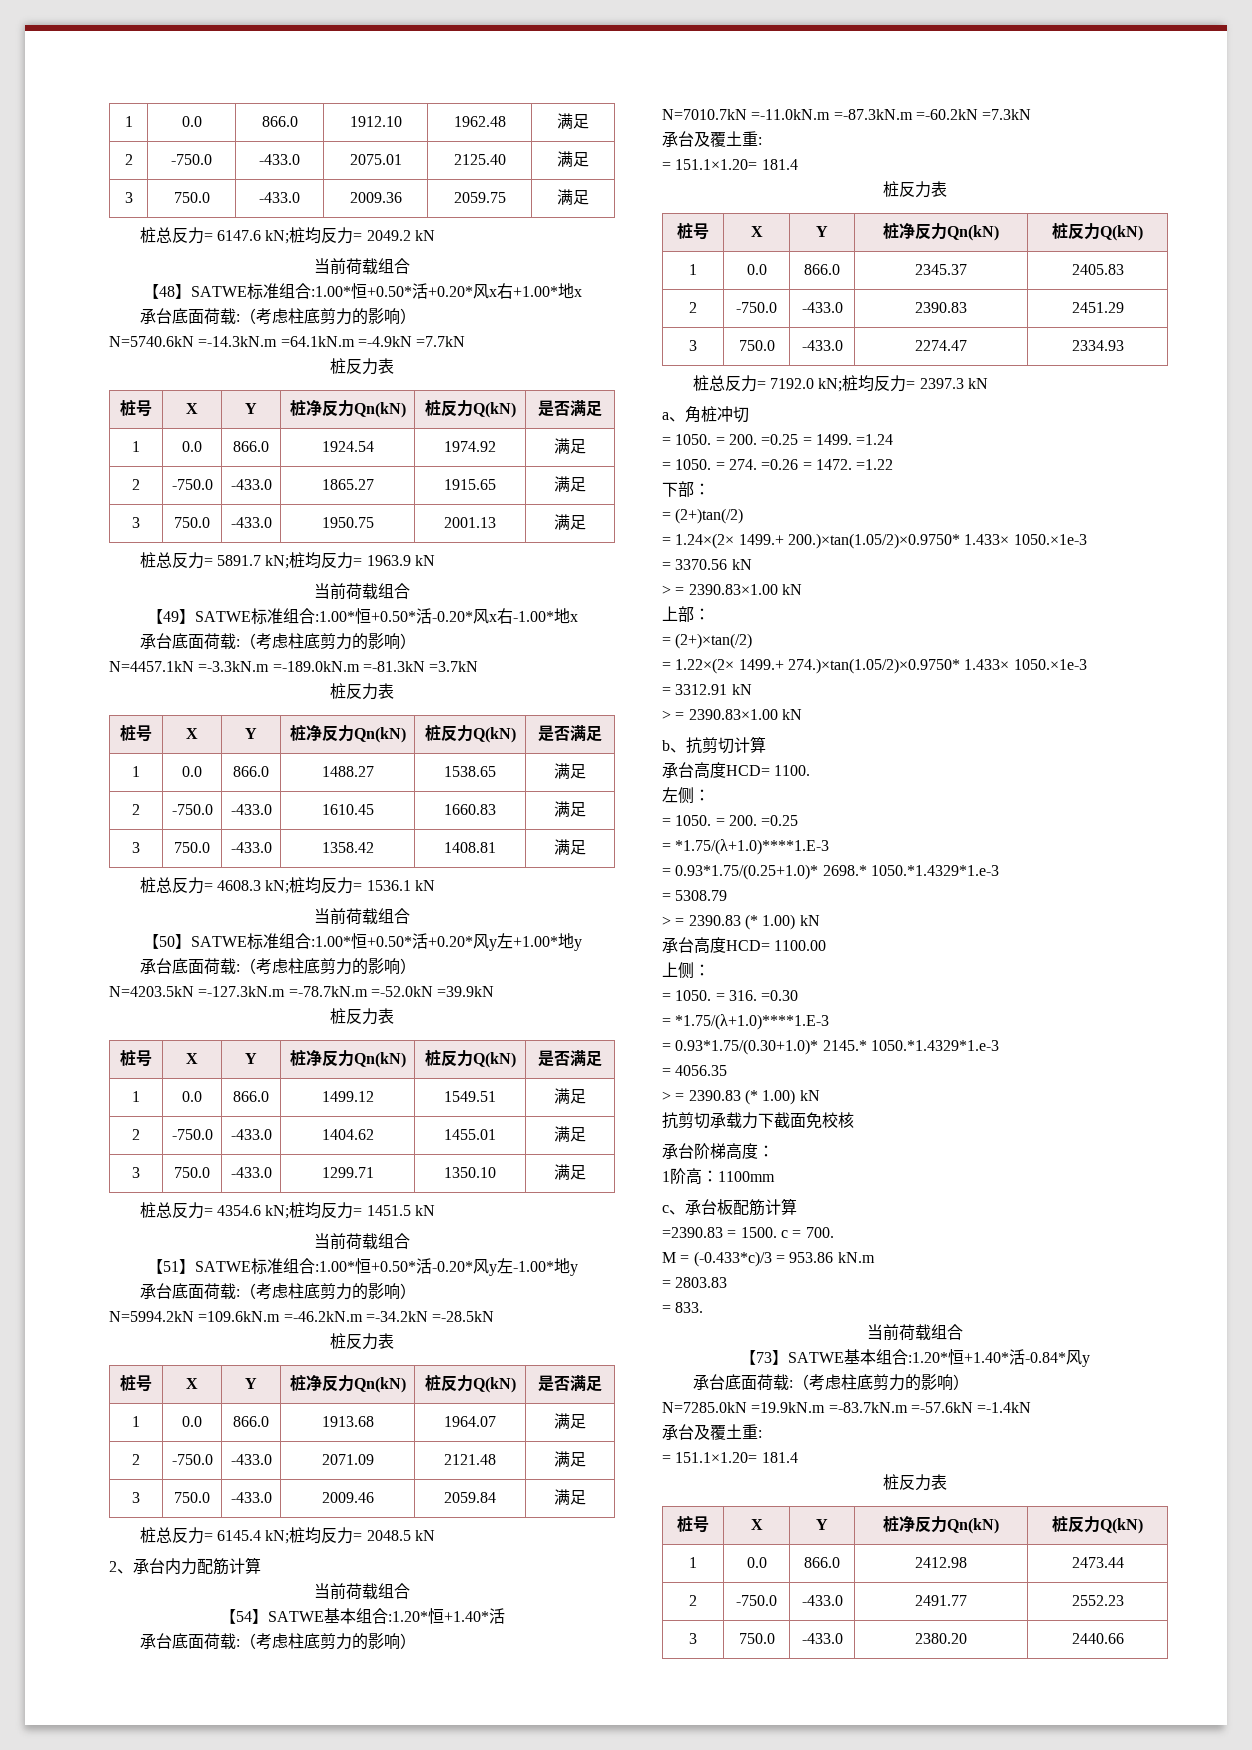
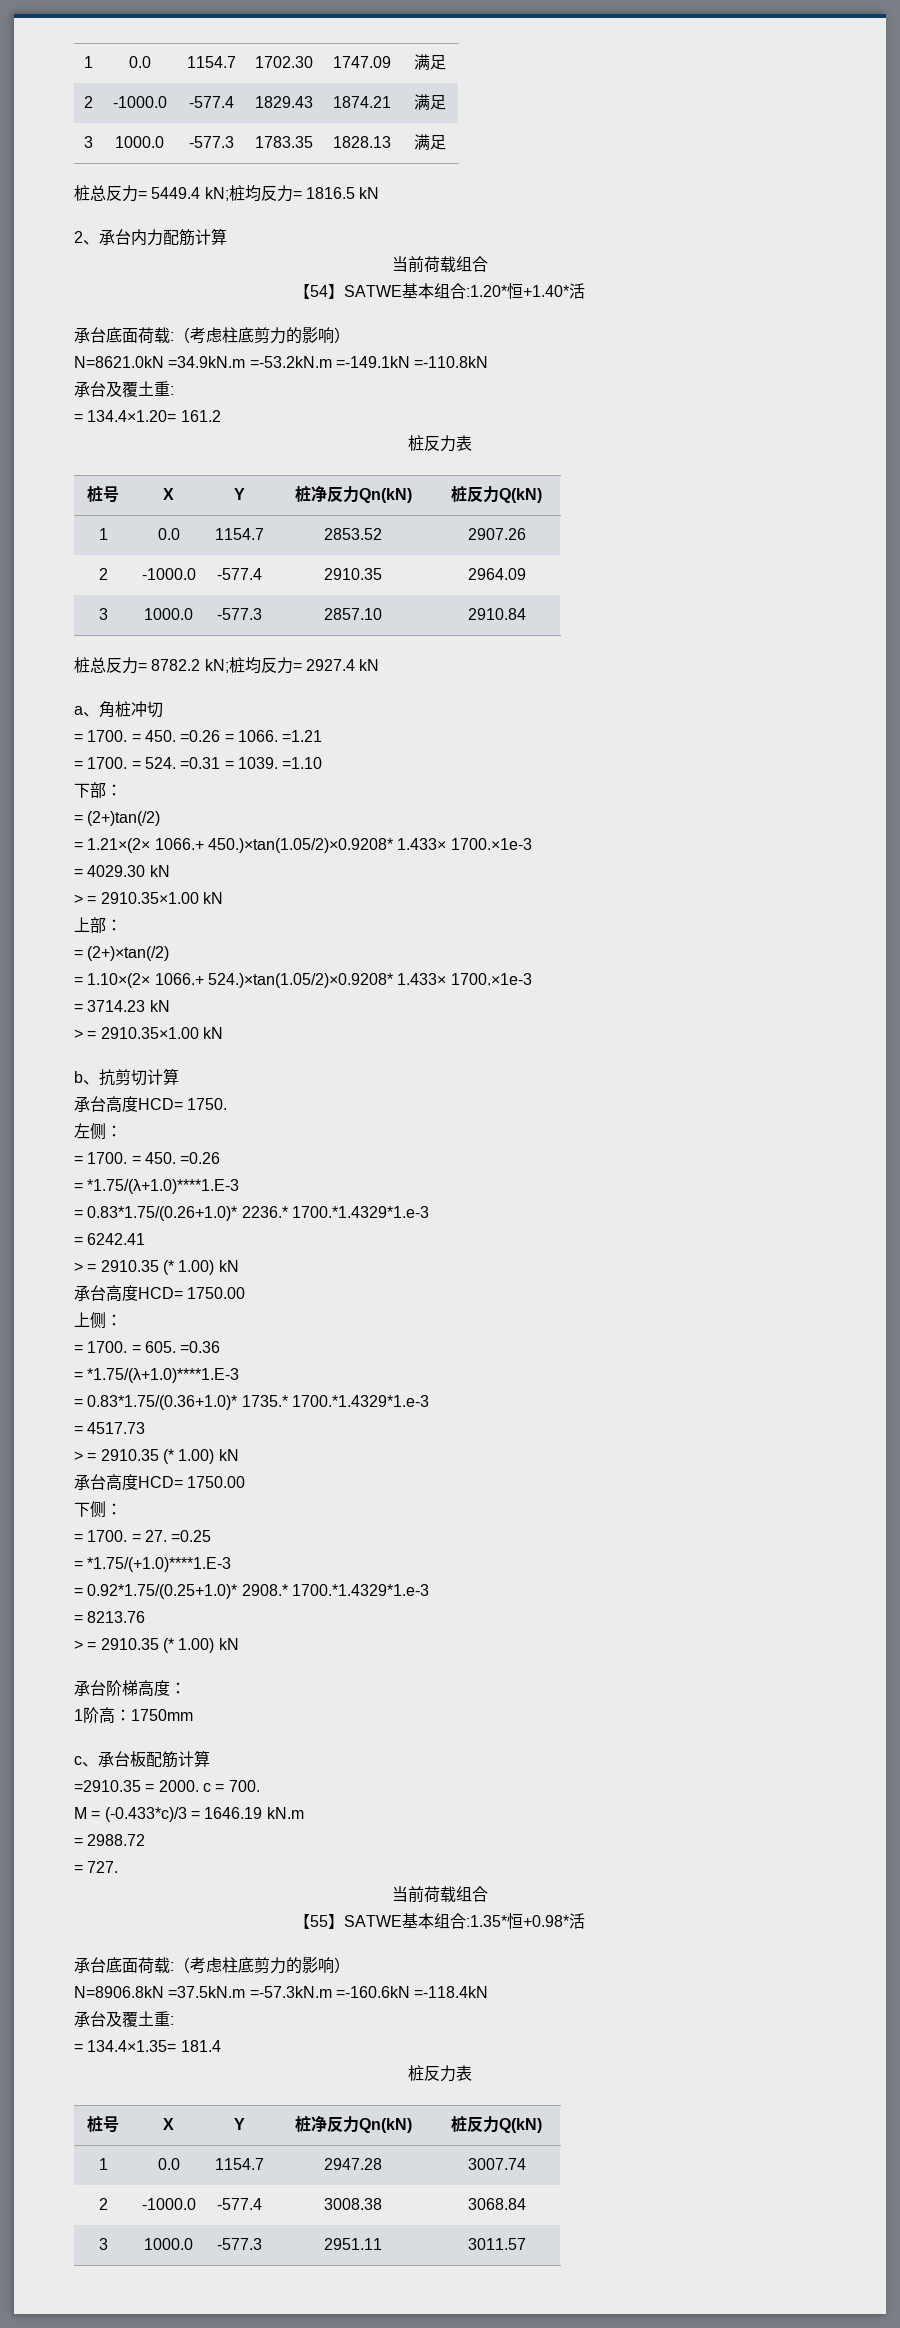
[124,116,133,127] [181,116,202,127] [261,116,298,127] [349,116,402,127] [453,116,506,127] [557,113,589,129] [124,154,133,165] [171,154,212,165] [259,154,300,165] [349,154,402,165] [453,154,506,165] [557,151,589,167] [124,192,133,203] [173,192,210,203] [259,192,300,203] [349,192,402,203] [453,192,506,203] [557,189,589,205] [139,227,435,244] [314,258,410,275] [142,283,582,300] [139,308,416,325] [109,336,466,347] [330,358,394,375] [120,399,152,417] [186,403,198,414] [245,403,257,414] [289,399,406,418] [424,399,516,418] [538,400,602,417] [132,441,140,452] [182,441,202,452] [233,441,269,452] [321,441,374,452] [444,441,496,452] [554,438,586,454] [132,479,140,490] [171,479,213,490] [230,479,272,490] [321,479,374,490] [444,479,496,490] [554,476,586,492] [132,517,140,528] [174,517,210,528] [230,517,272,528] [321,517,374,528] [444,517,496,528] [554,514,586,530] [139,552,435,569] [314,583,410,600] [146,608,578,625] [139,633,416,650] [109,661,479,672] [330,683,394,700] [120,724,152,742] [186,728,198,739] [245,728,257,739] [289,724,406,743] [424,724,516,743] [538,725,602,742] [132,766,140,777] [182,766,202,777] [233,766,269,777] [321,766,374,777] [444,766,496,777] [554,763,586,779] [132,804,140,815] [171,804,213,815] [230,804,272,815] [321,804,374,815] [444,804,496,815] [554,801,586,817] [132,842,140,853] [174,842,210,853] [230,842,272,853] [321,842,374,853] [444,842,496,853] [554,839,586,855] [139,877,435,894] [314,908,410,925] [142,933,582,951] [139,958,416,975] [109,986,495,997] [330,1008,394,1025] [120,1049,152,1067] [186,1053,198,1064] [245,1053,257,1064] [289,1049,406,1068] [424,1049,516,1068] [538,1050,602,1067] [132,1091,140,1102] [182,1091,202,1102] [233,1091,269,1102] [321,1091,374,1102] [444,1091,496,1102] [554,1088,586,1104] [132,1129,140,1140] [171,1129,213,1140] [230,1129,272,1140] [321,1129,374,1140] [444,1129,496,1140] [554,1126,586,1142] [132,1167,140,1178] [174,1167,210,1178] [230,1167,272,1178] [321,1167,374,1178] [444,1167,496,1178] [554,1164,586,1180] [139,1202,435,1219] [314,1233,410,1250] [146,1258,578,1276] [139,1283,416,1300] [109,1311,495,1322] [330,1333,394,1350] [120,1374,152,1392] [186,1378,198,1389] [245,1378,257,1389] [289,1374,406,1393] [424,1374,516,1393] [538,1375,602,1392] [132,1416,140,1427] [182,1416,202,1427] [233,1416,269,1427] [321,1416,374,1427] [444,1416,496,1427] [554,1413,586,1429] [132,1454,140,1465] [171,1454,213,1465] [230,1454,272,1465] [321,1454,374,1465] [444,1454,496,1465] [554,1451,586,1467] [132,1492,140,1503] [174,1492,210,1503] [230,1492,272,1503] [321,1492,374,1503] [444,1492,496,1503] [554,1489,586,1505] [139,1527,411,1544] 1 | 0.0 | 866.0 | 1912.10 | 1962.48 | 满足 // 2 | -750.0 | -433.0 | 2075.01 | 2125.40 | 满足 // 3 | 750.0 | -433.0 | 2009.36 | 2059.75 | 满足 // 桩总反力= 6147.6 kN;桩均反力= 2049.2 kN // 当前荷载组合 // 【48】SATWE标准组合:1.00*恒+0.50*活+0.20*风x右+1.00*地x // 承台底面荷载:（考虑柱底剪力的影响） // N=5740.6kN =-14.3kN.m =64.1kN.m =-4.9kN =7.7kN // 桩反力表 // 桩号 | X | Y | 桩净反力Qn(kN) | 桩反力Q(kN) | 是否满足 // 1 | 0.0 | 866.0 | 1924.54 | 1974.92 | 满足 // 2 | -750.0 | -433.0 | 1865.27 | 1915.65 | 满足 // 3 | 750.0 | -433.0 | 1950.75 | 2001.13 | 满足 // 桩总反力= 5891.7 kN;桩均反力= 1963.9 kN // 当前荷载组合 // 【49】SATWE标准组合:1.00*恒+0.50*活-0.20*风x右-1.00*地x // 承台底面荷载:（考虑柱底剪力的影响） // N=4457.1kN =-3.3kN.m =-189.0kN.m =-81.3kN =3.7kN // 桩反力表 // 桩号 | X | Y | 桩净反力Qn(kN) | 桩反力Q(kN) | 是否满足 // 1 | 0.0 | 866.0 | 1488.27 | 1538.65 | 满足 // 2 | -750.0 | -433.0 | 1610.45 | 1660.83 | 满足 // 3 | 750.0 | -433.0 | 1358.42 | 1408.81 | 满足 // 桩总反力= 4608.3 kN;桩均反力= 1536.1 kN // 当前荷载组合 // 【50】SATWE标准组合:1.00*恒+0.50*活+0.20*风y左+1.00*地y // 承台底面荷载:（考虑柱底剪力的影响） // N=4203.5kN =-127.3kN.m =-78.7kN.m =-52.0kN =39.9kN // 桩反力表 // 桩号 | X | Y | 桩净反力Qn(kN) | 桩反力Q(kN) | 是否满足 // 1 | 0.0 | 866.0 | 1499.12 | 1549.51 | 满足 // 2 | -750.0 | -433.0 | 1404.62 | 1455.01 | 满足 // 3 | 750.0 | -433.0 | 1299.71 | 1350.10 | 满足 // 桩总反力= 4354.6 kN;桩均反力= 1451.5 kN // 当前荷载组合 // 【51】SATWE标准组合:1.00*恒+0.50*活-0.20*风y左-1.00*地y // 承台底面荷载:（考虑柱底剪力的影响） // N=5994.2kN =109.6kN.m =-46.2kN.m =-34.2kN =-28.5kN // 桩反力表 // 桩号 | X | Y | 桩净反力Qn(kN) | 桩反力Q(kN) | 是否满足 // 1 | 0.0 | 866.0 | 1913.68 | 1964.07 | 满足 // 2 | -750.0 | -433.0 | 2071.09 | 2121.48 | 满足 // 3 | 750.0 | -433.0 | 2009.46 | 2059.84 | 满足 // 桩总反力= 6145.4 kN;桩均反力= 2048.5 -> [84,56,93,68] [128,56,151,68] [186,56,236,68] [255,56,313,68] [332,56,391,68] [413,54,446,70] [84,96,93,108] [112,96,167,108] [188,96,234,108] [255,96,313,108] [332,96,391,108] [413,94,446,110] [84,136,93,148] [115,136,164,148] [188,136,234,148] [255,136,313,148] [332,136,391,148] [413,134,446,150] [74,185,355,202] 1 | 0.0 | 1154.7 | 1702.30 | 1747.09 | 满足 // 2 | -1000.0 | -577.4 | 1829.43 | 1874.21 | 满足 // 3 | 1000.0 | -577.3 | 1783.35 | 1828.13 | 满足 // 桩总反力= 5449.4 kN;桩均反力= 1816.5
[662,109,1032,120] [662,131,762,147] [662,159,758,170] N=7010.7kN =-11.0kN.m =-87.3kN.m =-60.2kN =7.3kN // 承台及覆土重: // = 151.1×1.20= -> [74,356,489,368] [74,381,174,397] [74,410,221,422] [407,435,472,452] [87,485,119,503] [163,488,174,500] [234,488,245,500] [294,485,412,503] [451,485,542,503] [98,528,108,540] [157,528,180,540] [215,528,264,540] [324,528,382,540] [467,528,526,540] [98,568,108,580] [141,568,196,580] [217,568,262,580] [324,568,382,580] [467,568,526,580] [98,608,108,620] [144,608,193,620] [217,608,262,620] [324,608,382,620] [467,608,526,620] [74,657,380,674] [74,701,163,718] [74,730,323,742] [74,757,323,769] [74,782,122,798] [74,811,161,826] [74,838,532,853] [74,865,170,877] [74,892,223,904] [74,917,122,933] [74,946,170,961] [74,973,532,988] [74,1000,170,1012] [74,1027,223,1039] [74,1068,179,1086] [74,1096,228,1113] [74,1123,122,1140] [74,1152,221,1164] [74,1179,240,1194] [74,1206,429,1221] [74,1233,146,1245] [74,1260,239,1275] [74,1285,246,1302] [74,1312,122,1329] [74,1341,221,1353] [74,1368,240,1383] [74,1395,429,1410] [74,1422,146,1434] [74,1449,239,1464] [74,1474,246,1491] [74,1501,122,1518] [74,1530,212,1542] [74,1557,232,1572] [74,1584,429,1599] [74,1611,146,1623] [74,1638,239,1653] [74,1680,186,1697] [74,1707,193,1724] [74,1750,210,1768] [74,1780,260,1792] [74,1807,304,1822] [74,1834,146,1846] [74,1861,119,1873] [391,1886,488,1903] [294,1913,585,1929] [74,1957,350,1974] [74,1986,489,1998] [74,2011,174,2027] [74,2040,177,2052] N=8621.0kN =34.9kN.m =-53.2kN.m =-149.1kN =-110.8kN // 承台及覆土重: // = 134.4×1.20= 161.2 // 桩反力表 // 桩号 | X | Y | 桩净反力Qn(kN) | 桩反力Q(kN) // 1 | 0.0 | 1154.7 | 2853.52 | 2907.26 // 2 | -1000.0 | -577.4 | 2910.35 | 2964.09 // 3 | 1000.0 | -577.3 | 2857.10 | 2910.84 // 桩总反力= 8782.2 kN;桩均反力= 2927.4 kN // a、角桩冲切 // = 1700. = 450. =0.26 = 1066. =1.21 // = 1700. = 524. =0.31 = 1039. =1.10 // 下部： // = (2+)tan(/2) // = 1.21×(2× 1066.+ 450.)×tan(1.05/2)×0.9208* 1.433× 1700.×1e-3 // = 4029.30 kN // > = 2910.35×1.00 kN // 上部： // = (2+)×tan(/2) // = 1.10×(2× 1066.+ 524.)×tan(1.05/2)×0.9208* 1.433× 1700.×1e-3 // = 3714.23 kN // > = 2910.35×1.00 kN // b、抗剪切计算 // 承台高度HCD= 1750. // 左侧： // = 1700. = 450. =0.26 // = *1.75/(λ+1.0)****1.E-3 // = 0.83*1.75/(0.26+1.0)* 2236.* 1700.*1.4329*1.e-3 // = 6242.41 // > = 2910.35 (* 1.00) kN // 承台高度HCD= 1750.00 // 上侧： // = 1700. = 605. =0.36 // = *1.75/(λ+1.0)****1.E-3 // = 0.83*1.75/(0.36+1.0)* 1735.* 1700.*1.4329*1.e-3 // = 4517.73 // > = 2910.35 (* 1.00) kN // 承台高度HCD= 1750.00 // 下侧： // = 1700. = 27. =0.25 // = *1.75/(+1.0)****1.E-3 // = 0.92*1.75/(0.25+1.0)* 2908.* 1700.*1.4329*1.e-3 // = 8213.76 // > = 2910.35 (* 1.00) kN // 承台阶梯高度： // 1阶高：1750mm // c、承台板配筋计算 // =2910.35 = 2000. c = 700. // M = (-0.433*c)/3 = 1646.19 kN.m // = 2988.72 // = 727. // 当前荷载组合 // 【55】SATWE基本组合:1.35*恒+0.98*活 // 承台底面荷载:（考虑柱底剪力的影响） // N=8906.8kN =37.5kN.m =-57.3kN.m =-160.6kN =-118.4kN // 承台及覆土重: // = 134.4×1.35=
[804,264,840,275] [915,264,967,275] [1071,264,1124,275] [689,302,697,313] [736,302,777,313] [801,302,843,313] [915,302,967,313] [1071,302,1124,313] [689,340,697,351] [738,340,775,351] [801,340,843,351] [915,340,967,351] [1071,340,1124,351] [692,375,988,392] [662,406,749,423] [662,434,894,445] [662,459,894,470] [662,481,710,497] [662,508,744,524] [662,533,1087,549] [662,559,752,570] [662,584,802,595] [662,606,710,622] [662,633,753,649] [662,658,1087,674] [662,684,752,695] [662,709,802,720] [662,736,766,754] [662,762,811,779] [662,787,710,804] [662,815,799,826] [662,839,830,855] [662,864,999,880] [662,890,728,901] [662,914,820,930] [662,937,827,954] [662,962,710,979] [662,990,799,1001] [662,1014,830,1030] [662,1039,999,1055] [662,1065,728,1076] [662,1089,820,1105] [662,1112,854,1129] [662,1143,774,1160] [662,1168,775,1185] [662,1198,797,1216] [662,1227,834,1238] [662,1251,875,1267] [662,1277,728,1288] [662,1302,704,1313] [867,1324,963,1341] [740,1349,1090,1367] [692,1374,969,1391] [662,1402,1032,1413] [662,1424,762,1440] [662,1452,798,1463] [883,1474,947,1491] [677,1515,709,1533] [750,1519,763,1530] [816,1519,828,1530] [883,1515,999,1534] [1052,1515,1143,1534] [689,1557,697,1568] [746,1557,767,1568] [804,1557,840,1568] [915,1557,967,1568] [1071,1557,1124,1568] [689,1595,697,1606] [736,1595,777,1606] [801,1595,843,1606] [915,1595,967,1606] [1071,1595,1124,1606] [689,1633,697,1644] [738,1633,775,1644] [801,1633,843,1644] [915,1633,967,1644] [1071,1633,1124,1644] 866.0 | 2345.37 | 2405.83 // 2 | -750.0 | -433.0 | 2390.83 | 2451.29 // 3 | 750.0 | -433.0 | 2274.47 | 2334.93 // 桩总反力= 7192.0 kN;桩均反力= 2397.3 kN // a、角桩冲切 // = 1050. = 200. =0.25 = 1499. =1.24 // = 1050. = 274. =0.26 = 1472. =1.22 // 下部： // = (2+)tan(/2) // = 1.24×(2× 1499.+ 200.)×tan(1.05/2)×0.9750* 1.433× 1050.×1e-3 // = 3370.56 kN // > = 2390.83×1.00 kN // 上部： // = (2+)×tan(/2) // = 1.22×(2× 1499.+ 274.)×tan(1.05/2)×0.9750* 1.433× 1050.×1e-3 // = 3312.91 kN // > = 2390.83×1.00 kN // b、抗剪切计算 // 承台高度HCD= 1100. // 左侧： // = 1050. = 200. =0.25 // = *1.75/(λ+1.0)****1.E-3 // = 0.93*1.75/(0.25+1.0)* 2698.* 1050.*1.4329*1.e-3 // = 5308.79 // > = 2390.83 (* 1.00) kN // 承台高度HCD= 1100.00 // 上侧： // = 1050. = 316. =0.30 // = *1.75/(λ+1.0)****1.E-3 // = 0.93*1.75/(0.30+1.0)* 2145.* 1050.*1.4329*1.e-3 // = 4056.35 // > = 2390.83 (* 1.00) kN // 抗剪切承载力下截面免校核 // 承台阶梯高度： // 1阶高：1100mm // c、承台板配筋计算 // =2390.83 = 1500. c = 700. // M = (-0.433*c)/3 = 953.86 kN.m // = 2803.83 // = 833. // 当前荷载组合 // 【73】SATWE基本组合:1.20*恒+1.40*活-0.84*风y // 承台底面荷载:（考虑柱底剪力的影响） // N=7285.0kN =19.9kN.m =-83.7kN.m =-57.6kN =-1.4kN // 承台及覆土重: // = 151.1×1.20= 181.4 // 桩反力表 // 桩号 | X | Y | 桩净反力Qn(kN) | 桩反力Q(kN) // 1 | 0.0 | 866.0 | 2412.98 | 2473.44 // 2 | -750.0 | -433.0 | 2491.77 | 2552.23 // 3 | 750.0 | -433.0 | 2380.20 | 2440.66 -> [215,2158,264,2170] [324,2158,382,2170] [467,2158,526,2170] [98,2198,108,2210] [141,2198,196,2210] [217,2198,262,2210] [324,2198,382,2210] [467,2198,526,2210] [98,2238,108,2250] [144,2238,193,2250] [217,2238,262,2250] [324,2238,382,2250] [467,2238,526,2250] 1154.7 | 2947.28 | 3007.74 // 2 | -1000.0 | -577.4 | 3008.38 | 3068.84 // 3 | 1000.0 | -577.3 | 2951.11 | 3011.57

